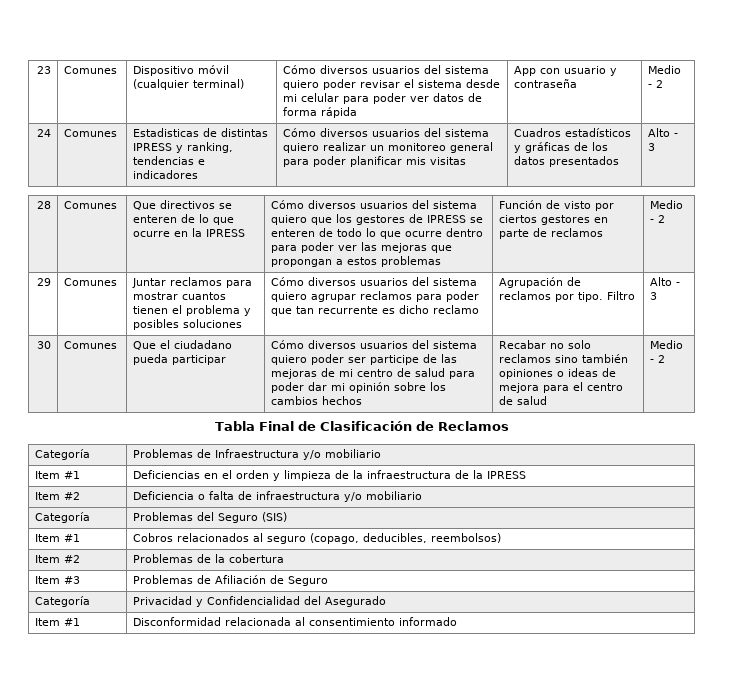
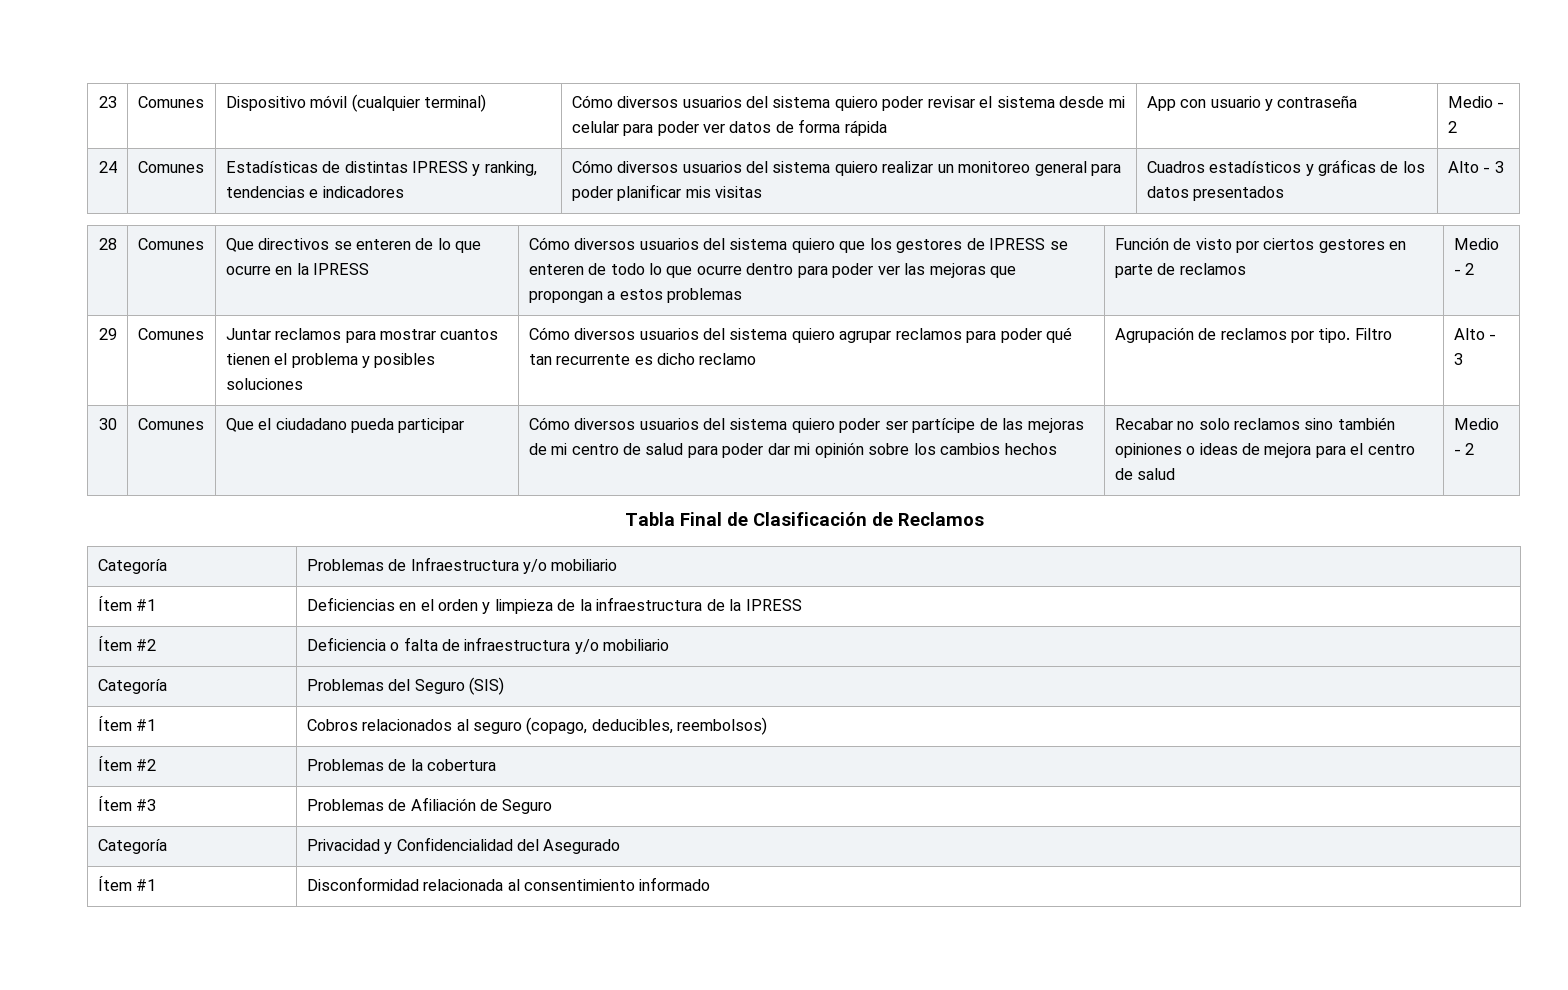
[133,128,200,137] Estadisticas -> [225,161,318,173] Estadísticas
[271,308,293,316] que -> [1046,327,1073,343] qué
[370,355,420,365] participe -> [912,418,976,433] partícipe
[35,471,61,479] Item -> [97,596,132,611] Ítem
[35,492,61,500] Item -> [97,636,132,651] Ítem
[35,534,61,542] Item -> [97,716,132,731] Ítem
[35,555,61,563] Item -> [97,756,132,771] Ítem
[35,576,61,584] Item -> [97,796,132,811] Ítem
[35,618,61,626] Item -> [97,876,132,891] Ítem

